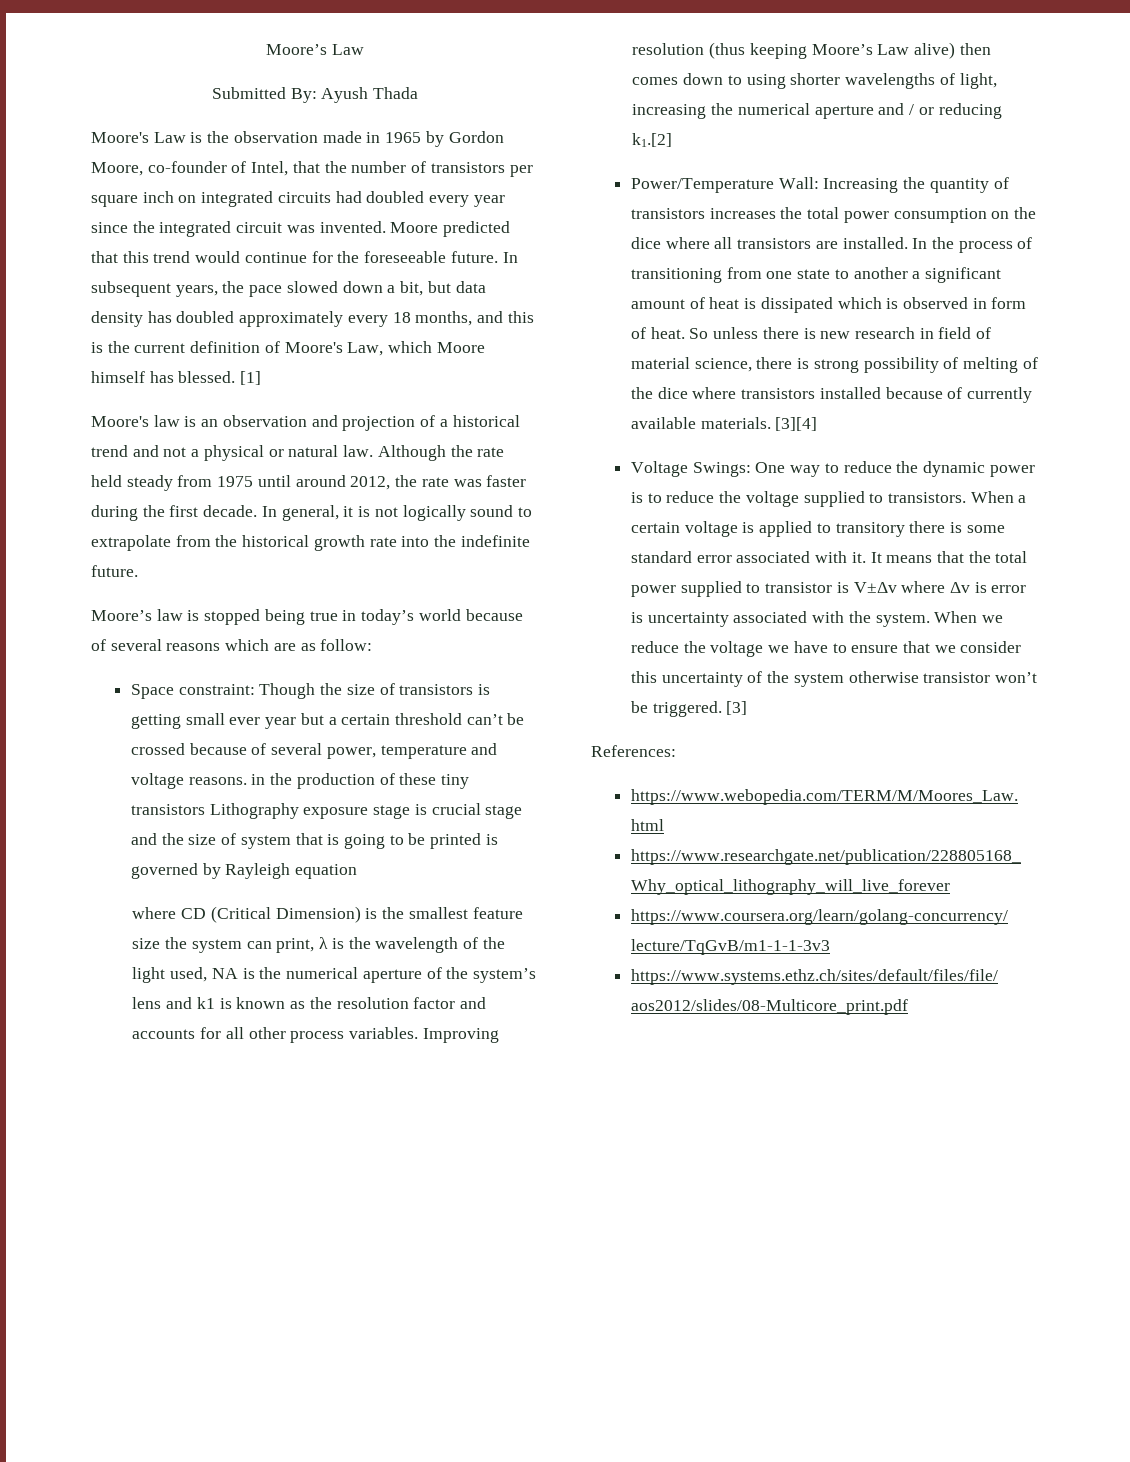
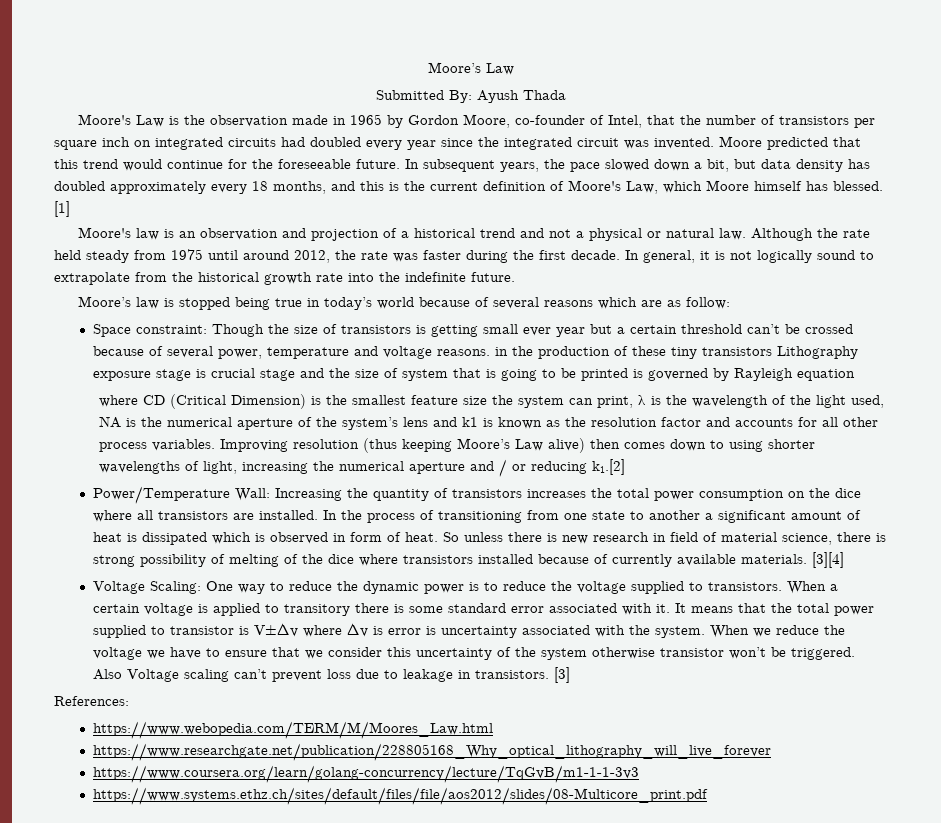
[692,462,751,477] Swings: -> [149,581,201,594] Scaling:
(722, 709) none -> [92,669,549,682] Also Voltage scaling can’t prevent loss due to leakage in transistors.

